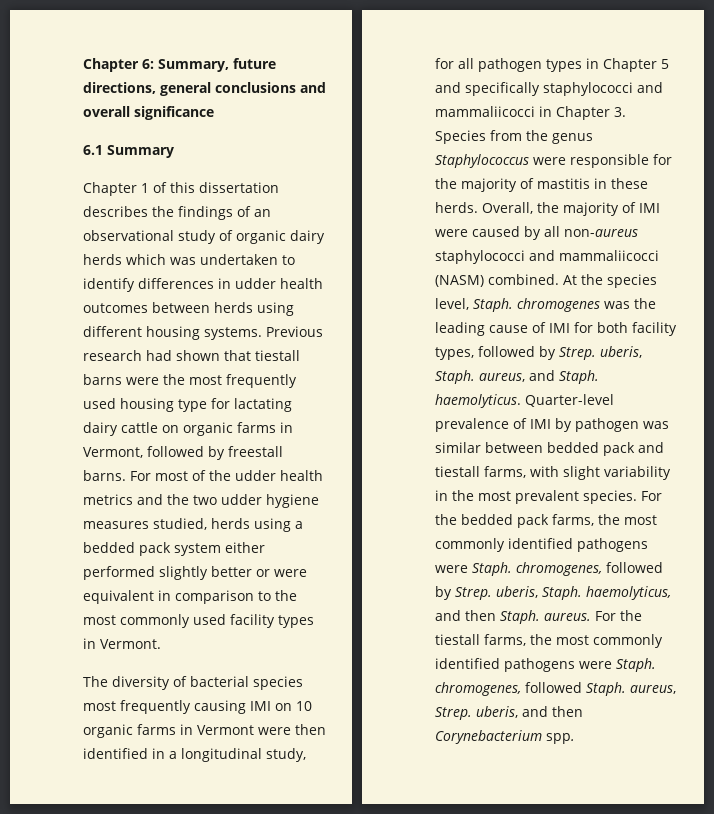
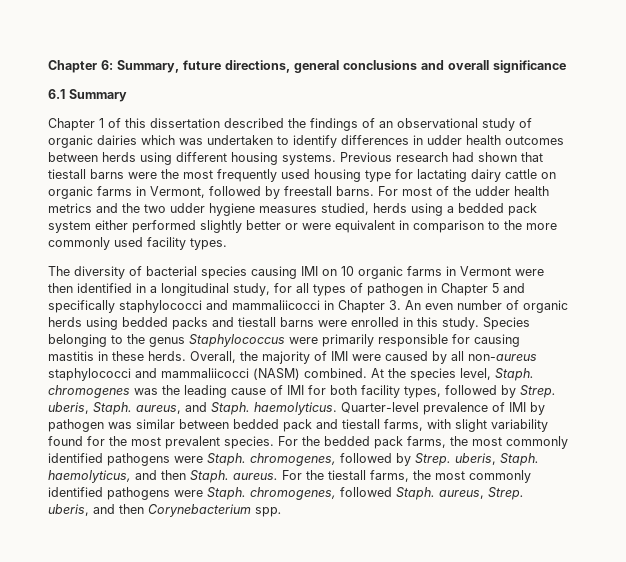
[83,206,148,217] describes -> [224,118,284,128] described
[290,230,325,244] [83,254,122,265] dairy herds -> [97,135,137,145] dairies
[83,615,116,625] most -> [526,223,557,230] more
[278,615,314,628] [83,638,161,649] types in Vermont. -> [190,238,227,250] types.
[83,700,191,714] most frequently -> (247, 272) none
[478,58,582,72] pathogen types -> [313,283,423,296] types of pathogen
[435,130,522,144] Species from -> [405,300,568,313] [48,317,530,330] [48,334,123,347] An even number of organic herds using bedded packs and tiestall barns were enrolled in this study. Species belonging to
(566, 161) none -> [322,334,374,347] primarily
[435,178,534,192] the majority of -> [474,334,520,347] causing
[435,490,448,501] in -> [48,436,105,446] found for

